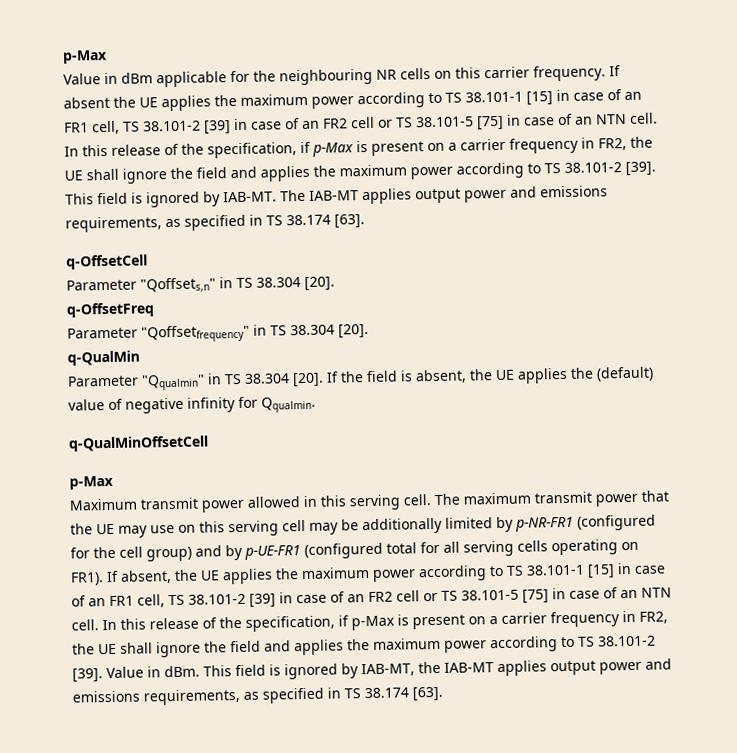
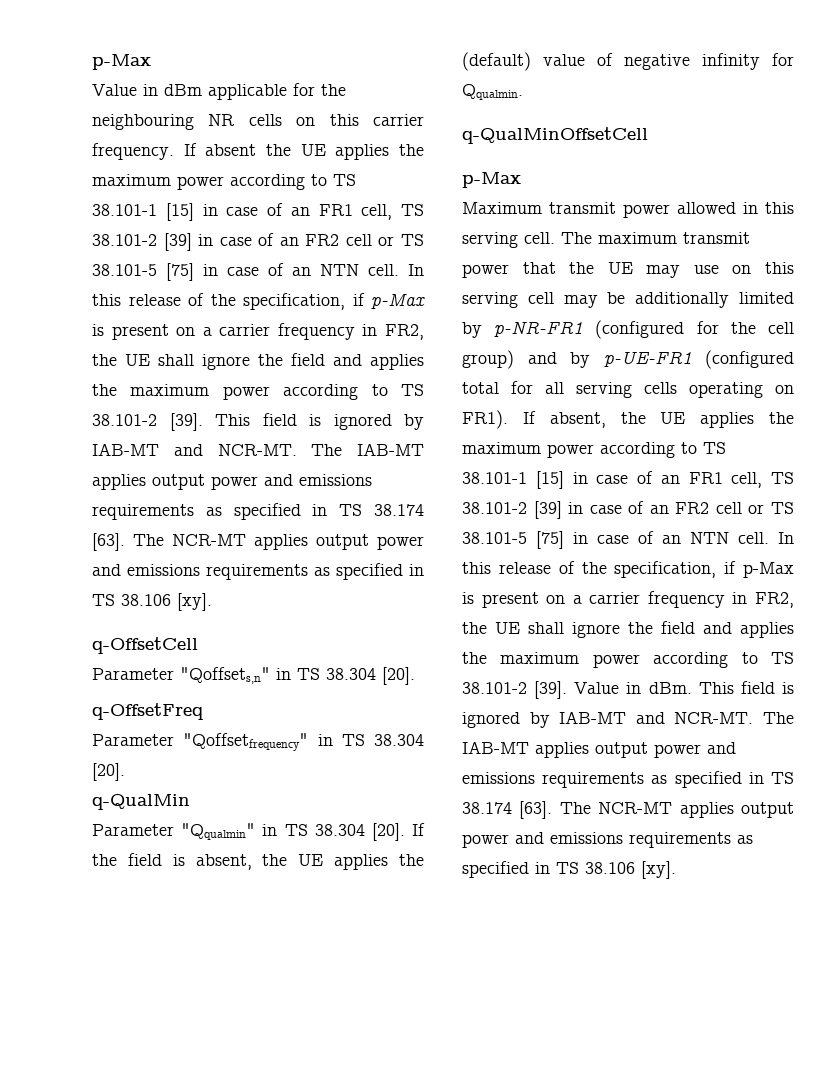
[223,185,608,205] [65,214,365,233] IAB-MT. The IAB-MT applies output power and emissions requirements, as specified in TS 38.174 [63]. -> [92,443,424,456] [92,474,372,490] [92,503,425,520] [92,533,424,551] [92,563,424,580] [92,593,212,611] IAB-MT and NCR-MT. The IAB-MT applies output power and emissions requirements as specified in TS 38.174 [63]. The NCR-MT applies output power and emissions requirements as specified in TS 38.106 [xy].
[361,658,672,677] [72,686,443,706] IAB-MT, the IAB-MT applies output power and emissions requirements, as specified in TS 38.174 [63]. -> [559,711,794,724] [462,741,736,758] [462,771,794,788] [462,801,794,819] [462,832,753,848] [462,861,676,879] IAB-MT and NCR-MT. The IAB-MT applies output power and emissions requirements as specified in TS 38.174 [63]. The NCR-MT applies output power and emissions requirements as specified in TS 38.106 [xy].

